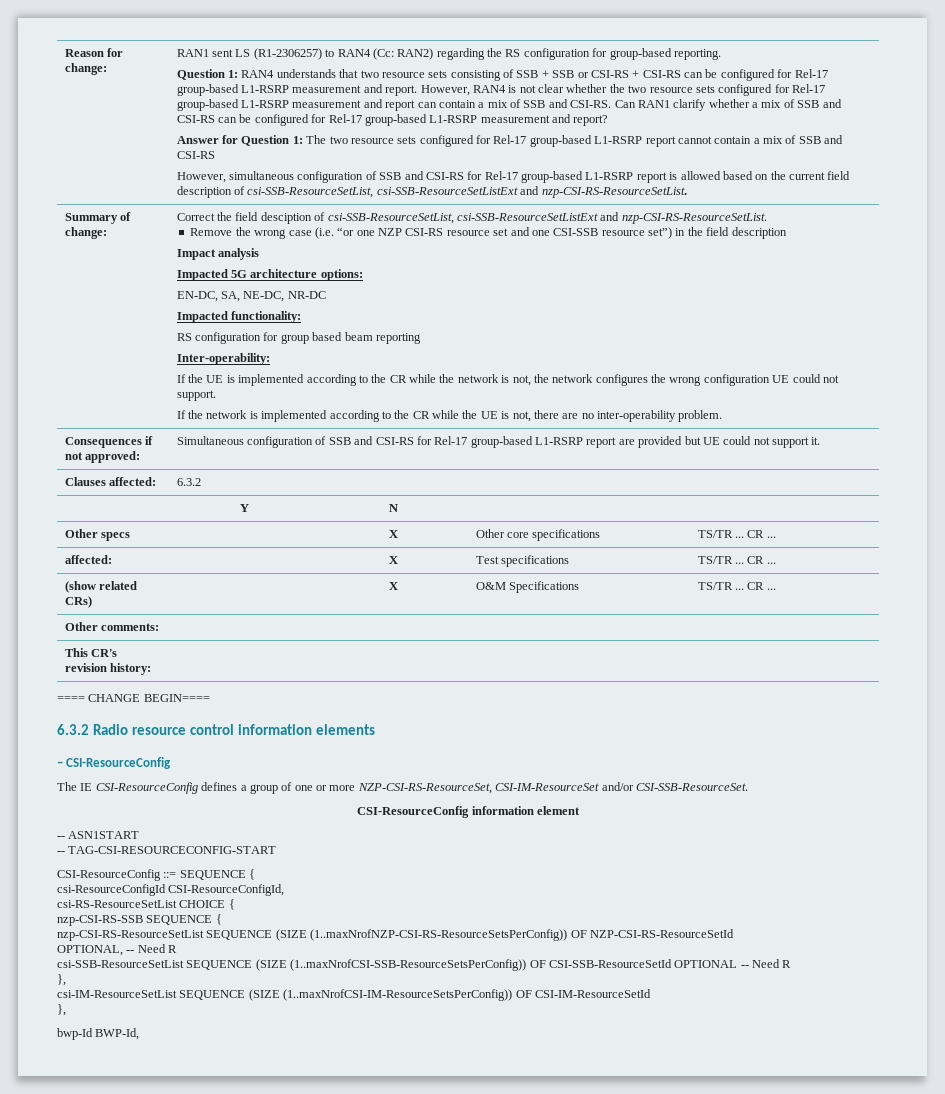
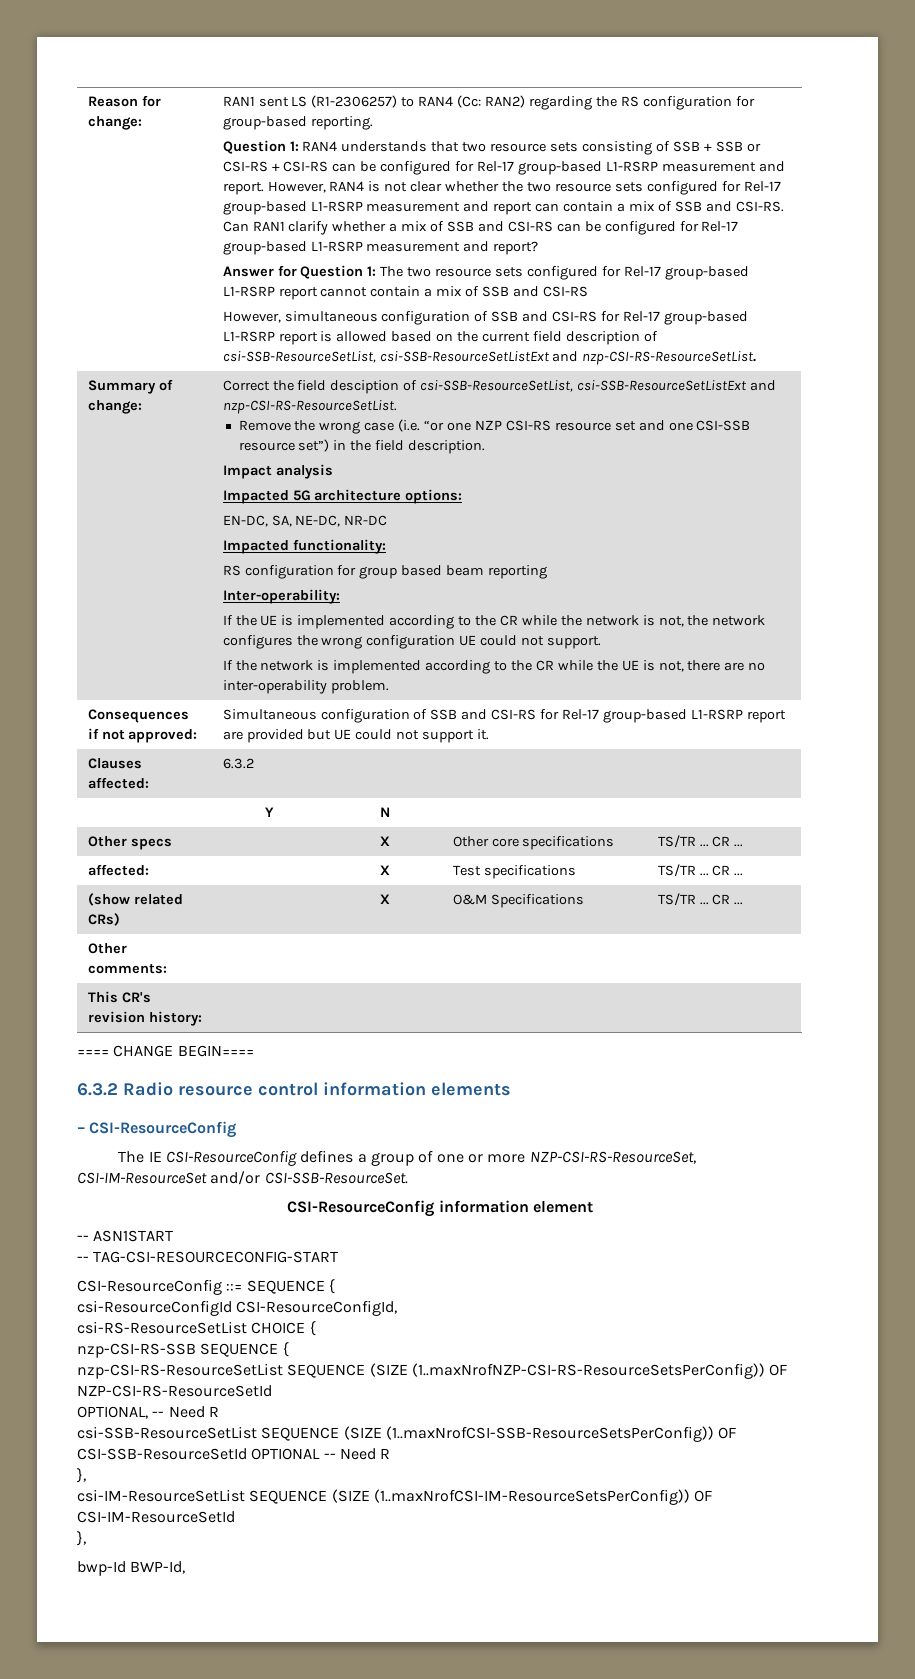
[731,227,787,239] description -> [408,440,486,454] description.

